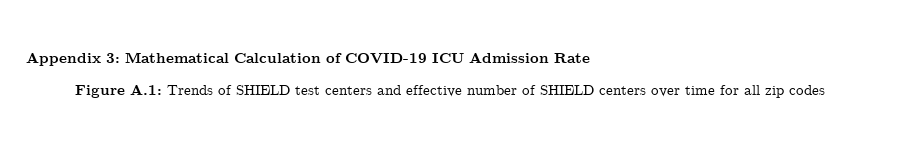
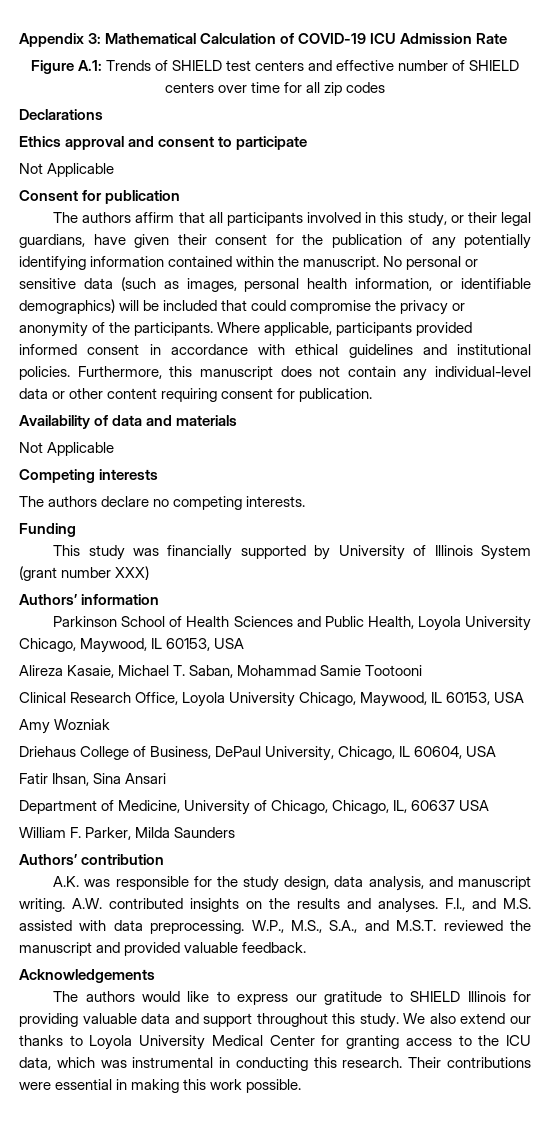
(825, 90) none -> [19,109,103,120] [19,136,308,150] [19,163,115,177] [19,190,181,204] [53,212,532,227] [19,234,531,249] [19,256,479,271] [19,277,532,292] [19,299,466,315] [19,322,473,337] [19,344,531,358] [19,366,531,381] [19,388,373,402] [19,415,238,429] [19,442,115,456] [19,469,159,483] [19,496,306,510] [19,523,76,537] [53,545,531,560] [19,566,150,581] [19,594,160,605] [53,616,531,631] [19,638,245,653] [19,665,423,678] [19,692,525,707] [19,719,111,734] [19,746,497,761] [19,773,167,786] [19,800,490,815] [19,827,236,840] [19,854,165,865] [53,876,531,891] [19,898,531,913] [19,920,531,934] [19,942,307,956] [19,969,155,983] [53,991,531,1005] [19,1013,531,1028] [19,1035,532,1050] [19,1057,531,1071] [19,1079,302,1093] // Declarations // Ethics approval and consent to participate // Not Applicable // Consent for publication // The authors affirm that all participants involved in this study, or their legal guardians, have given their consent for the publication of any potentially identifying information contained within the manuscript. No personal or sensitive data (such as images, personal health information, or identifiable demographics) will be included that could compromise the privacy or anonymity of the participants. Where applicable, participants provided informed consent in accordance with ethical guidelines and institutional policies. Furthermore, this manuscript does not contain any individual-level data or other content requiring consent for publication. // Availability of data and materials // Not Applicable // Competing interests // The authors declare no competing interests. // Funding // This study was financially supported by University of Illinois System (grant number XXX) // Authors’ information // Parkinson School of Health Sciences and Public Health, Loyola University Chicago, Maywood, IL 60153, USA // Alireza Kasaie, Michael T. Saban, Mohammad Samie Tootooni // Clinical Research Office, Loyola University Chicago, Maywood, IL 60153, USA // Amy Wozniak // Driehaus College of Business, DePaul University, Chicago, IL 60604, USA // Fatir Ihsan, Sina Ansari // Department of Medicine, University of Chicago, Chicago, IL, 60637 USA // William F. Parker, Milda Saunders // Authors’ contribution // A.K. was responsible for the study design, data analysis, and manuscript writing. A.W. contributed insights on the results and analyses. F.I., and M.S. assisted with data preprocessing. W.P., M.S., S.A., and M.S.T. reviewed the manuscript and provided valuable feedback. // Acknowledgements // The authors would like to express our gratitude to SHIELD Illinois for providing valuable data and support throughout this study. We also extend our thanks to Loyola University Medical Center for granting access to the ICU data, which was instrumental in conducting this research. Their contributions were essential in making this work possible.

